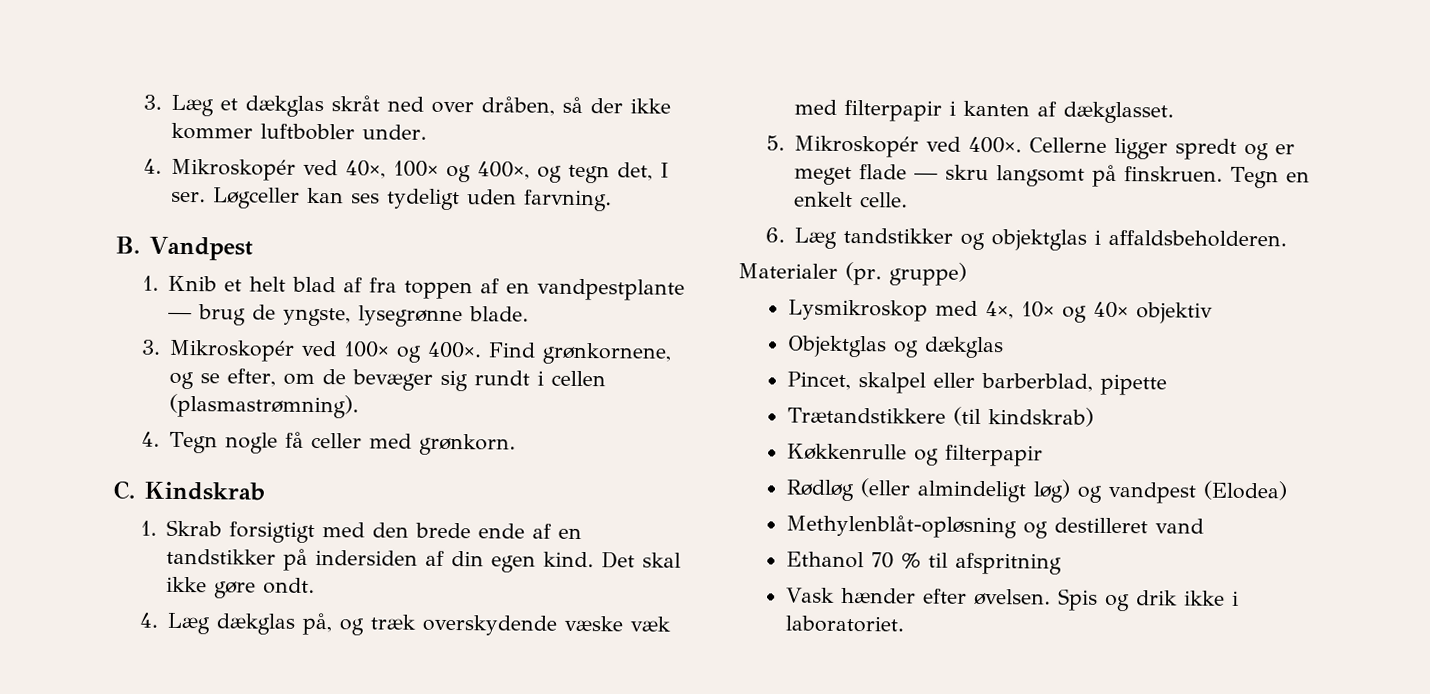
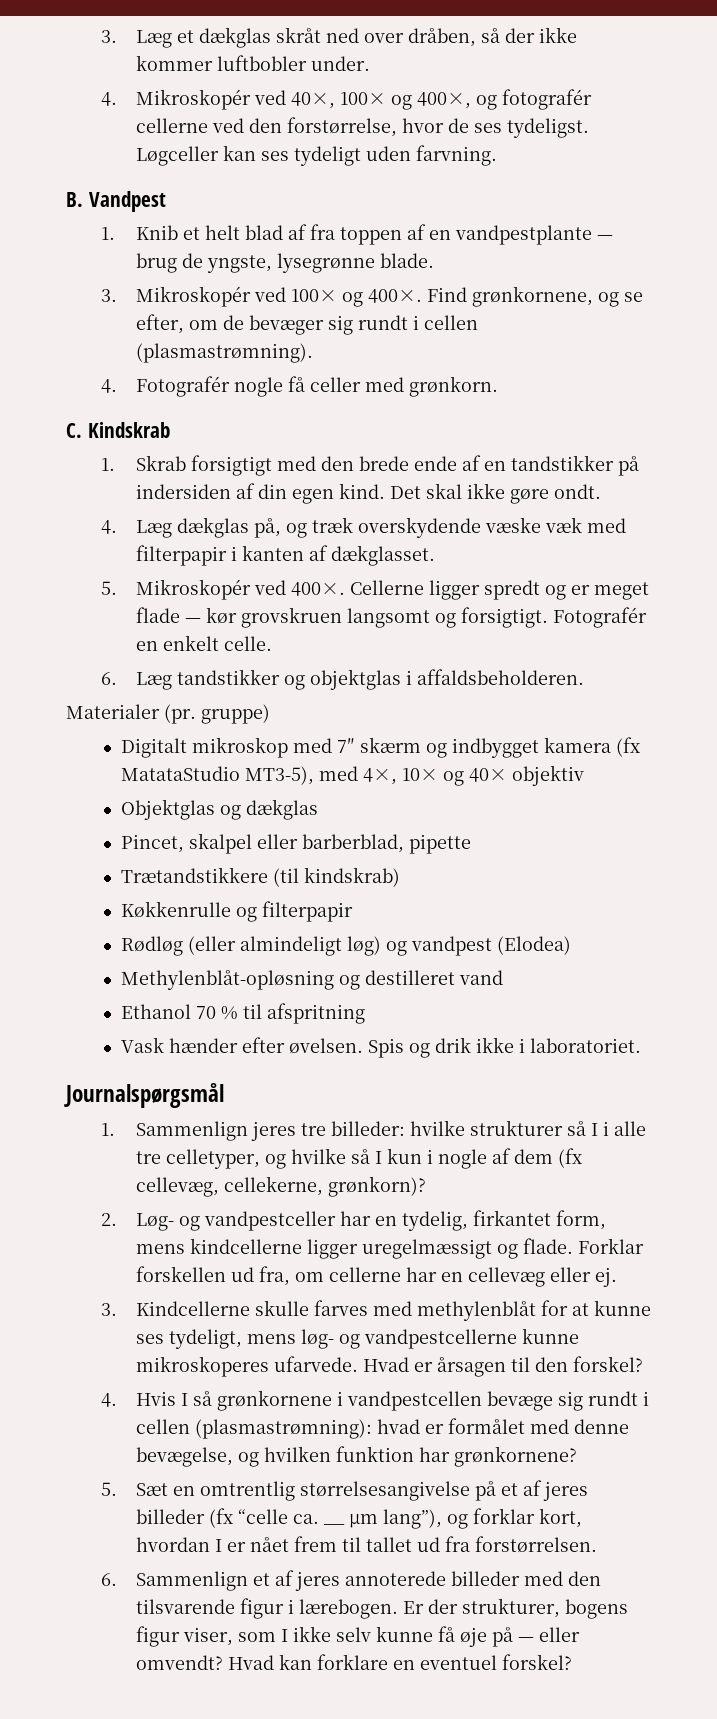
[568,162,670,184] [171,191,207,203] tegn det, I ser. -> [501,89,592,110] [135,117,589,138] fotografér cellerne ved den forstørrelse, hvor de ses tydeligst.
[169,431,219,454] Tegn -> [135,376,230,397] Fotografér
[945,164,1280,189] skru langsomt på finskruen. Tegn -> [205,607,647,628] kør grovskruen langsomt og forsigtigt. Fotografér
[788,299,929,322] Lysmikroskop -> [120,737,640,758] [120,766,314,785] Digitalt mikroskop med 7″ skærm og indbygget kamera (fx MatataStudio MT3-5),
(905, 624) none -> [64,1083,224,1108] [100,1120,646,1141] [135,1148,582,1169] [135,1176,426,1197] [100,1210,606,1231] [135,1238,644,1259] [135,1266,617,1287] [100,1300,651,1321] [135,1328,579,1349] [135,1356,643,1377] [100,1390,649,1411] [135,1418,629,1439] [135,1446,577,1467] [100,1480,588,1501] [135,1508,319,1528] [322,1508,582,1529] [135,1536,597,1553] [100,1570,601,1591] [135,1598,628,1619] [135,1626,580,1647] [135,1654,572,1670] // Journalspørgsmål // 1. Sammenlign jeres tre billeder: hvilke strukturer så I i alle tre celletyper, og hvilke så I kun i nogle af dem (fx cellevæg, cellekerne, grønkorn)? // 2. Løg- og vandpestceller har en tydelig, firkantet form, mens kindcellerne ligger uregelmæssigt og flade. Forklar forskellen ud fra, om cellerne har en cellevæg eller ej. // 3. Kindcellerne skulle farves med methylenblåt for at kunne ses tydeligt, mens løg- og vandpestcellerne kunne mikroskoperes ufarvede. Hvad er årsagen til den forskel? // 4. Hvis I så grønkornene i vandpestcellen bevæge sig rundt i cellen (plasmastrømning): hvad er formålet med denne bevægelse, og hvilken funktion har grønkornene? // 5. Sæt en omtrentlig størrelsesangivelse på et af jeres billeder (fx “celle ca. __ µm lang”), og forklar kort, hvordan I er nået frem til tallet ud fra forstørrelsen. // 6. Sammenlign et af jeres annoterede billeder med den tilsvarende figur i lærebogen. Er der strukturer, bogens figur viser, som I ikke selv kunne få øje på — eller omvendt? Hvad kan forklare en eventuel forskel?

